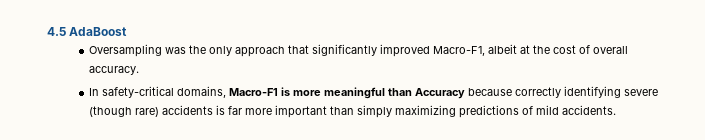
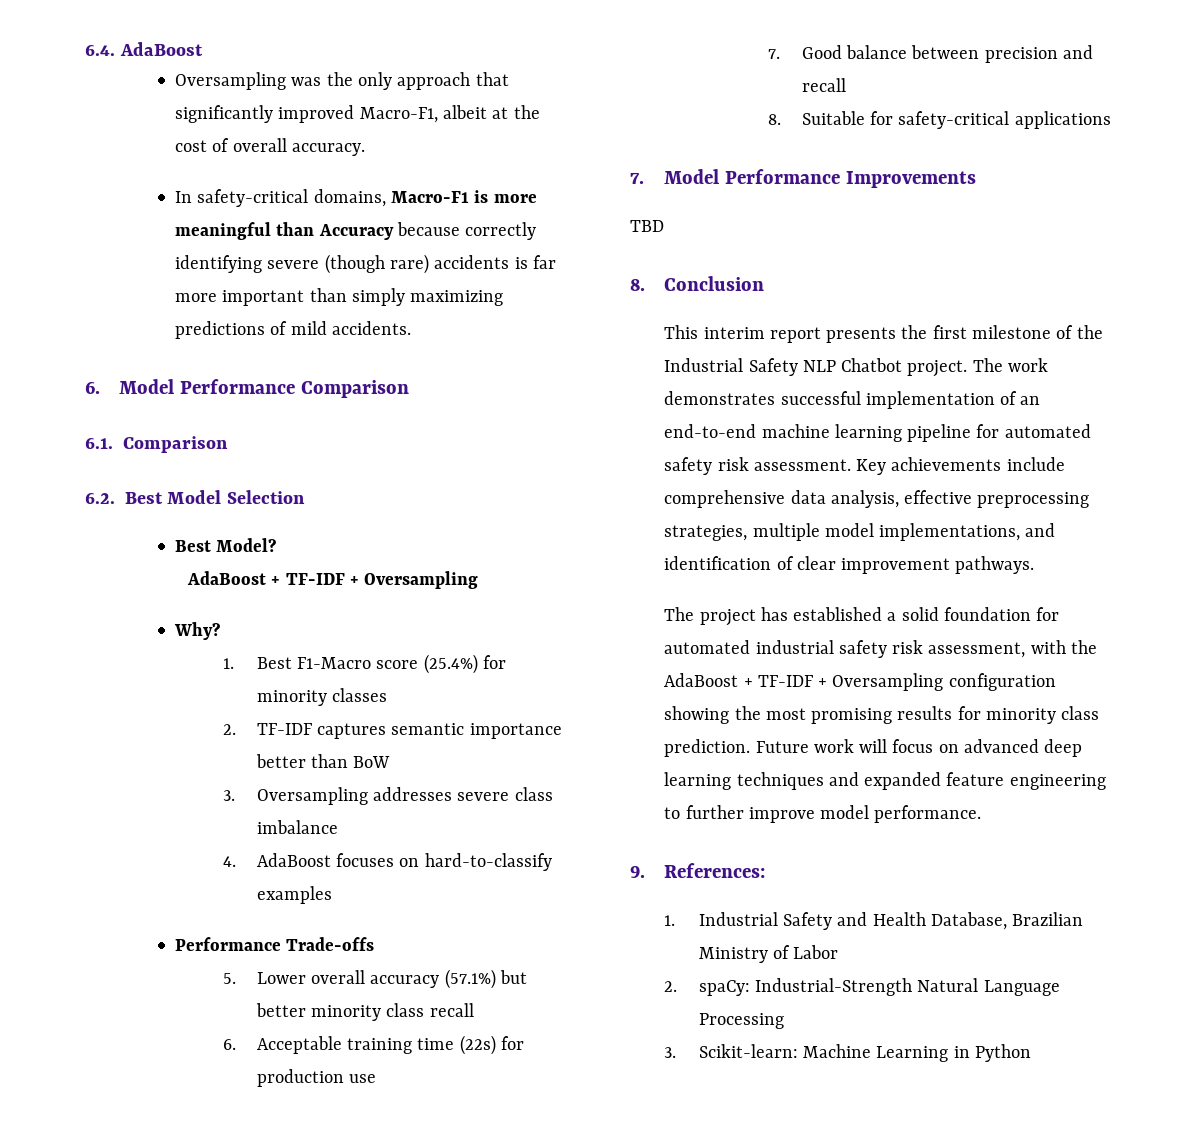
[47,27,66,36] 4.5 -> [85,45,115,56] 6.4.
(616, 110) none -> [85,379,409,398] [85,436,228,453] [85,490,305,504] [175,538,277,552] [187,571,479,589] [174,622,221,640] [222,654,506,674] [256,688,388,706] [222,723,562,739] [255,754,391,768] [222,787,553,805] [256,820,338,834] [222,853,552,871] [256,886,332,904] [175,937,375,951] [222,969,527,989] [255,1003,474,1021] [222,1035,524,1055] [256,1069,377,1087] [767,45,1093,63] [801,78,846,92] [767,111,1111,129] [630,169,976,188] [630,220,664,232] [630,276,765,291] [664,325,1103,343] [664,358,1048,377] [664,391,1041,409] [664,424,1091,442] [664,457,1065,475] [664,490,1090,508] [664,523,1056,541] [664,556,1035,574] [664,607,1060,626] [664,640,1097,658] [664,673,1056,691] [664,706,1100,724] [664,739,1083,757] [664,772,1106,790] [664,805,982,823] [630,863,766,878] [664,912,1084,930] [698,945,839,963] [664,978,1060,996] [698,1013,784,1029] [664,1044,1031,1062] // 6. Model Performance Comparison // 6.1. Comparison // 6.2. Best Model Selection // Best Model? // AdaBoost + TF-IDF + Oversampling // Why? // 1. Best F1-Macro score (25.4%) for minority classes // 2. TF-IDF captures semantic importance better than BoW // 3. Oversampling addresses severe class imbalance // 4. AdaBoost focuses on hard-to-classify examples // Performance Trade-offs // 5. Lower overall accuracy (57.1%) but better minority class recall // 6. Acceptable training time (22s) for production use // 7. Good balance between precision and recall // 8. Suitable for safety-critical applications // 7. Model Performance Improvements // TBD // 8. Conclusion // This interim report presents the first milestone of the Industrial Safety NLP Chatbot project. The work demonstrates successful implementation of an end-to-end machine learning pipeline for automated safety risk assessment. Key achievements include comprehensive data analysis, effective preprocessing strategies, multiple model implementations, and identification of clear improvement pathways. // The project has established a solid foundation for automated industrial safety risk assessment, with the AdaBoost + TF-IDF + Oversampling configuration showing the most promising results for minority class prediction. Future work will focus on advanced deep learning techniques and expanded feature engineering to further improve model performance. // 9. References: // 1. Industrial Safety and Health Database, Brazilian Ministry of Labor // 2. spaCy: Industrial-Strength Natural Language Processing // 3. Scikit-learn: Machine Learning in Python

